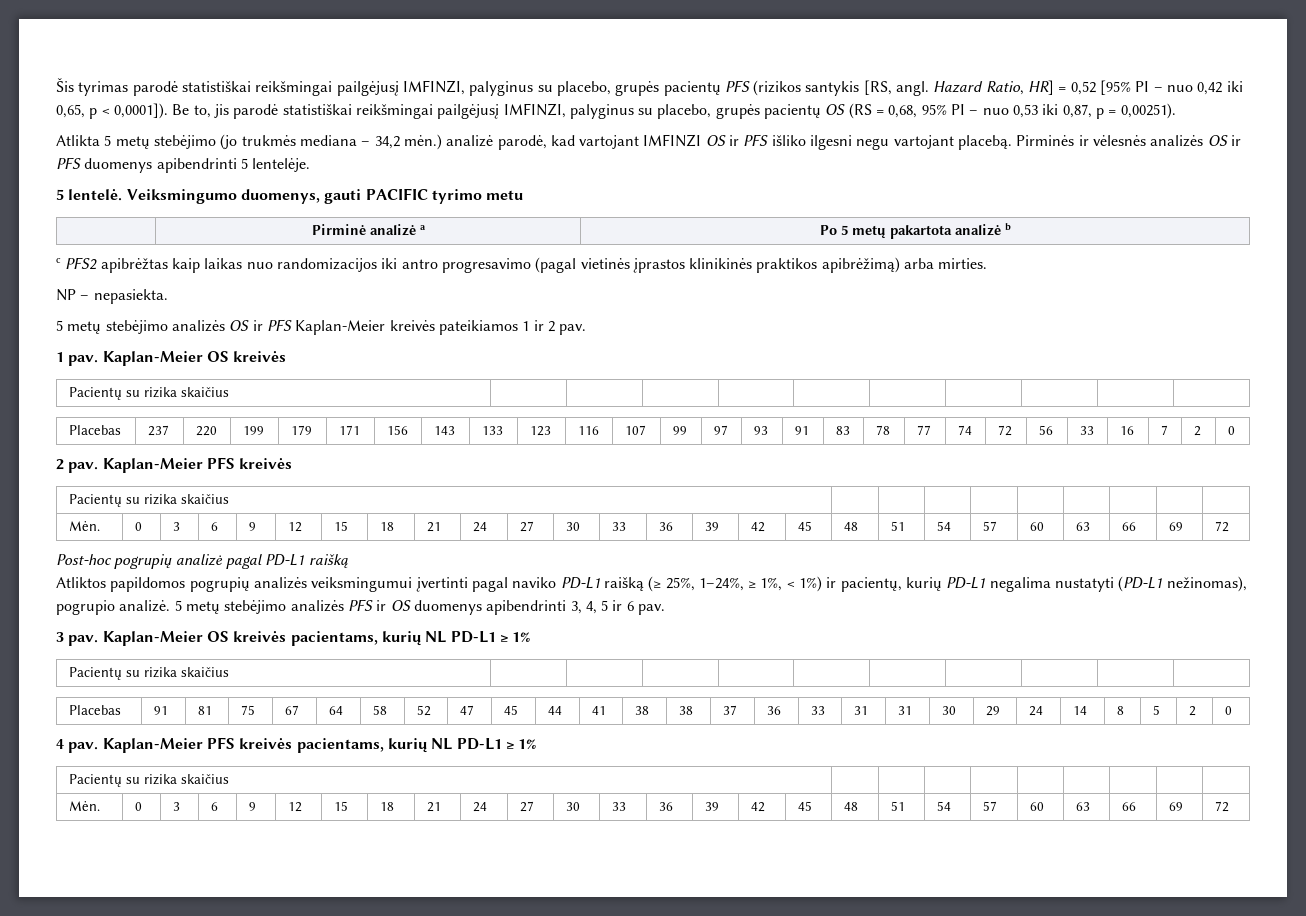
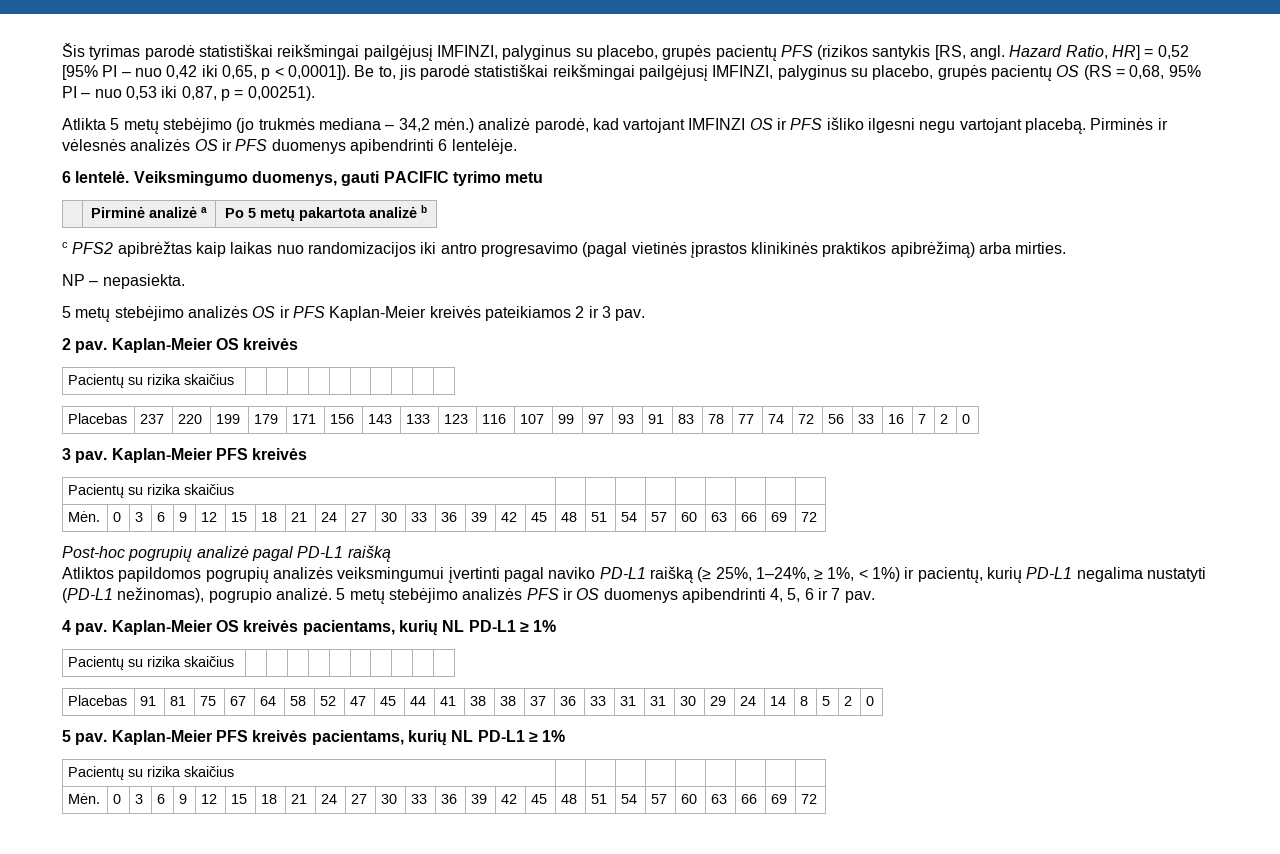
[240,158,248,169] 5 -> [438,139,448,151] 6
[56,189,64,200] 5 -> [62,171,71,183] 6
[522,320,587,335] [56,352,64,362] 1 ir 2 pav. // 1 -> [575,306,646,321] [62,338,71,350] 2 ir 3 pav. // 2
[56,459,64,470] 2 -> [62,448,71,460] 3
[570,600,666,615] [56,632,64,642] 3, 4, 5 ir 6 pav. // 3 -> [770,588,875,603] [62,620,71,632] 4, 5, 6 ir 7 pav. // 4
[56,739,64,749] 4 -> [62,730,71,742] 5

